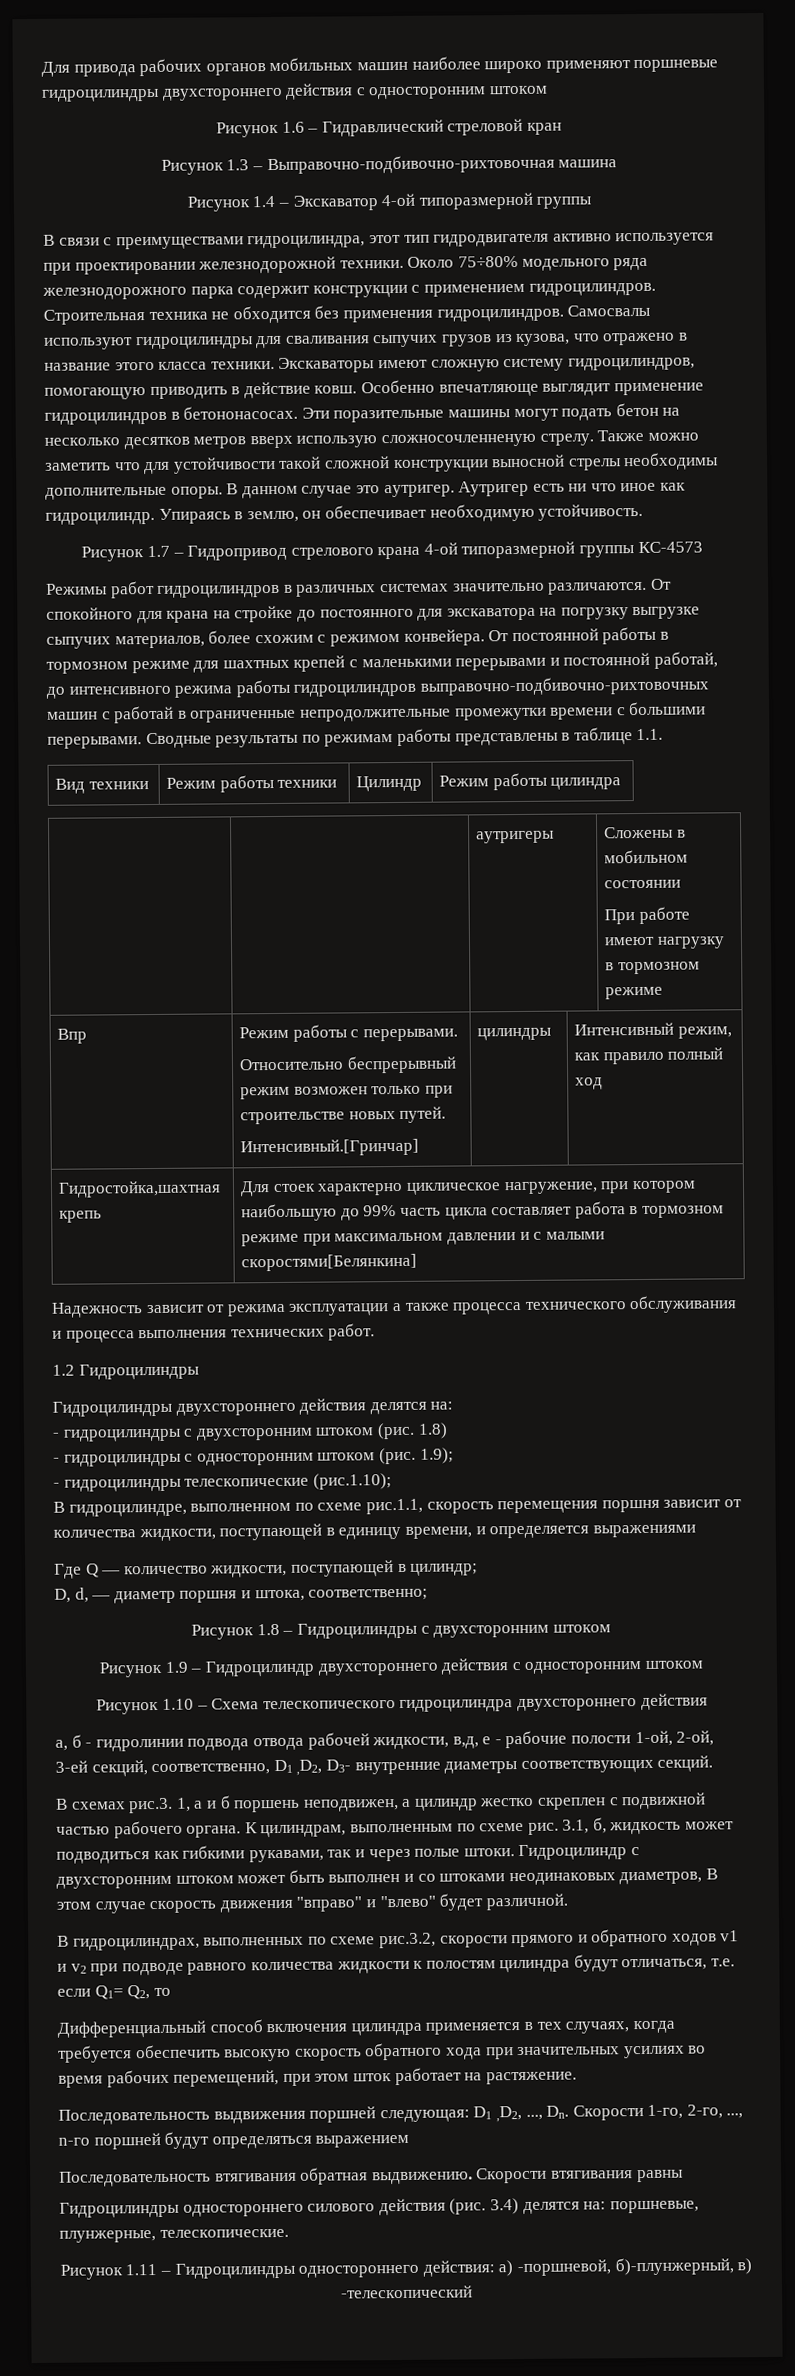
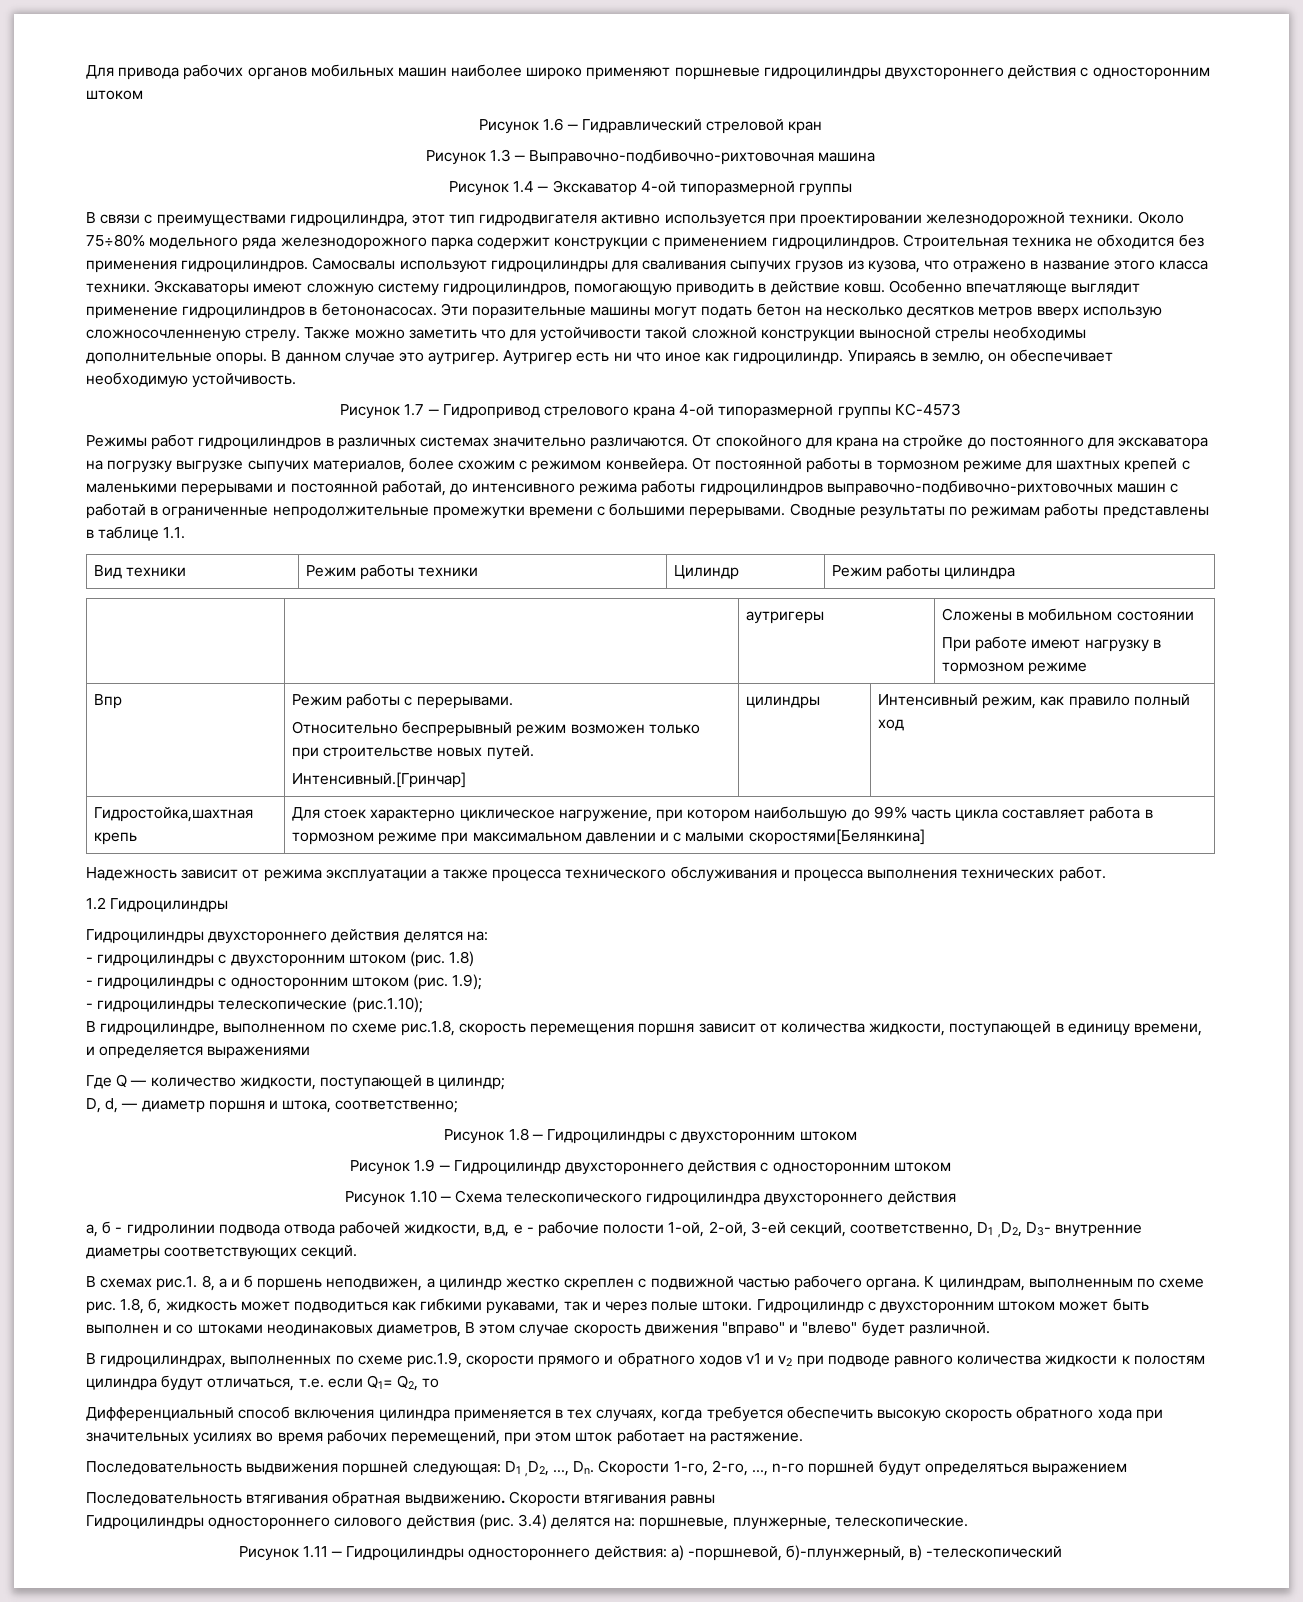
[365,1498,423,1515] рис.1.1, -> [400,1020,455,1036] рис.1.8,
[128,1797,191,1814] рис.3. 1, -> [156,1275,215,1291] рис.1. 8,
[562,1819,590,1834] 3.1, -> [120,1298,145,1314] 1.8,
[378,1932,436,1949] рис.3.2, -> [406,1352,462,1368] рис.1.9,

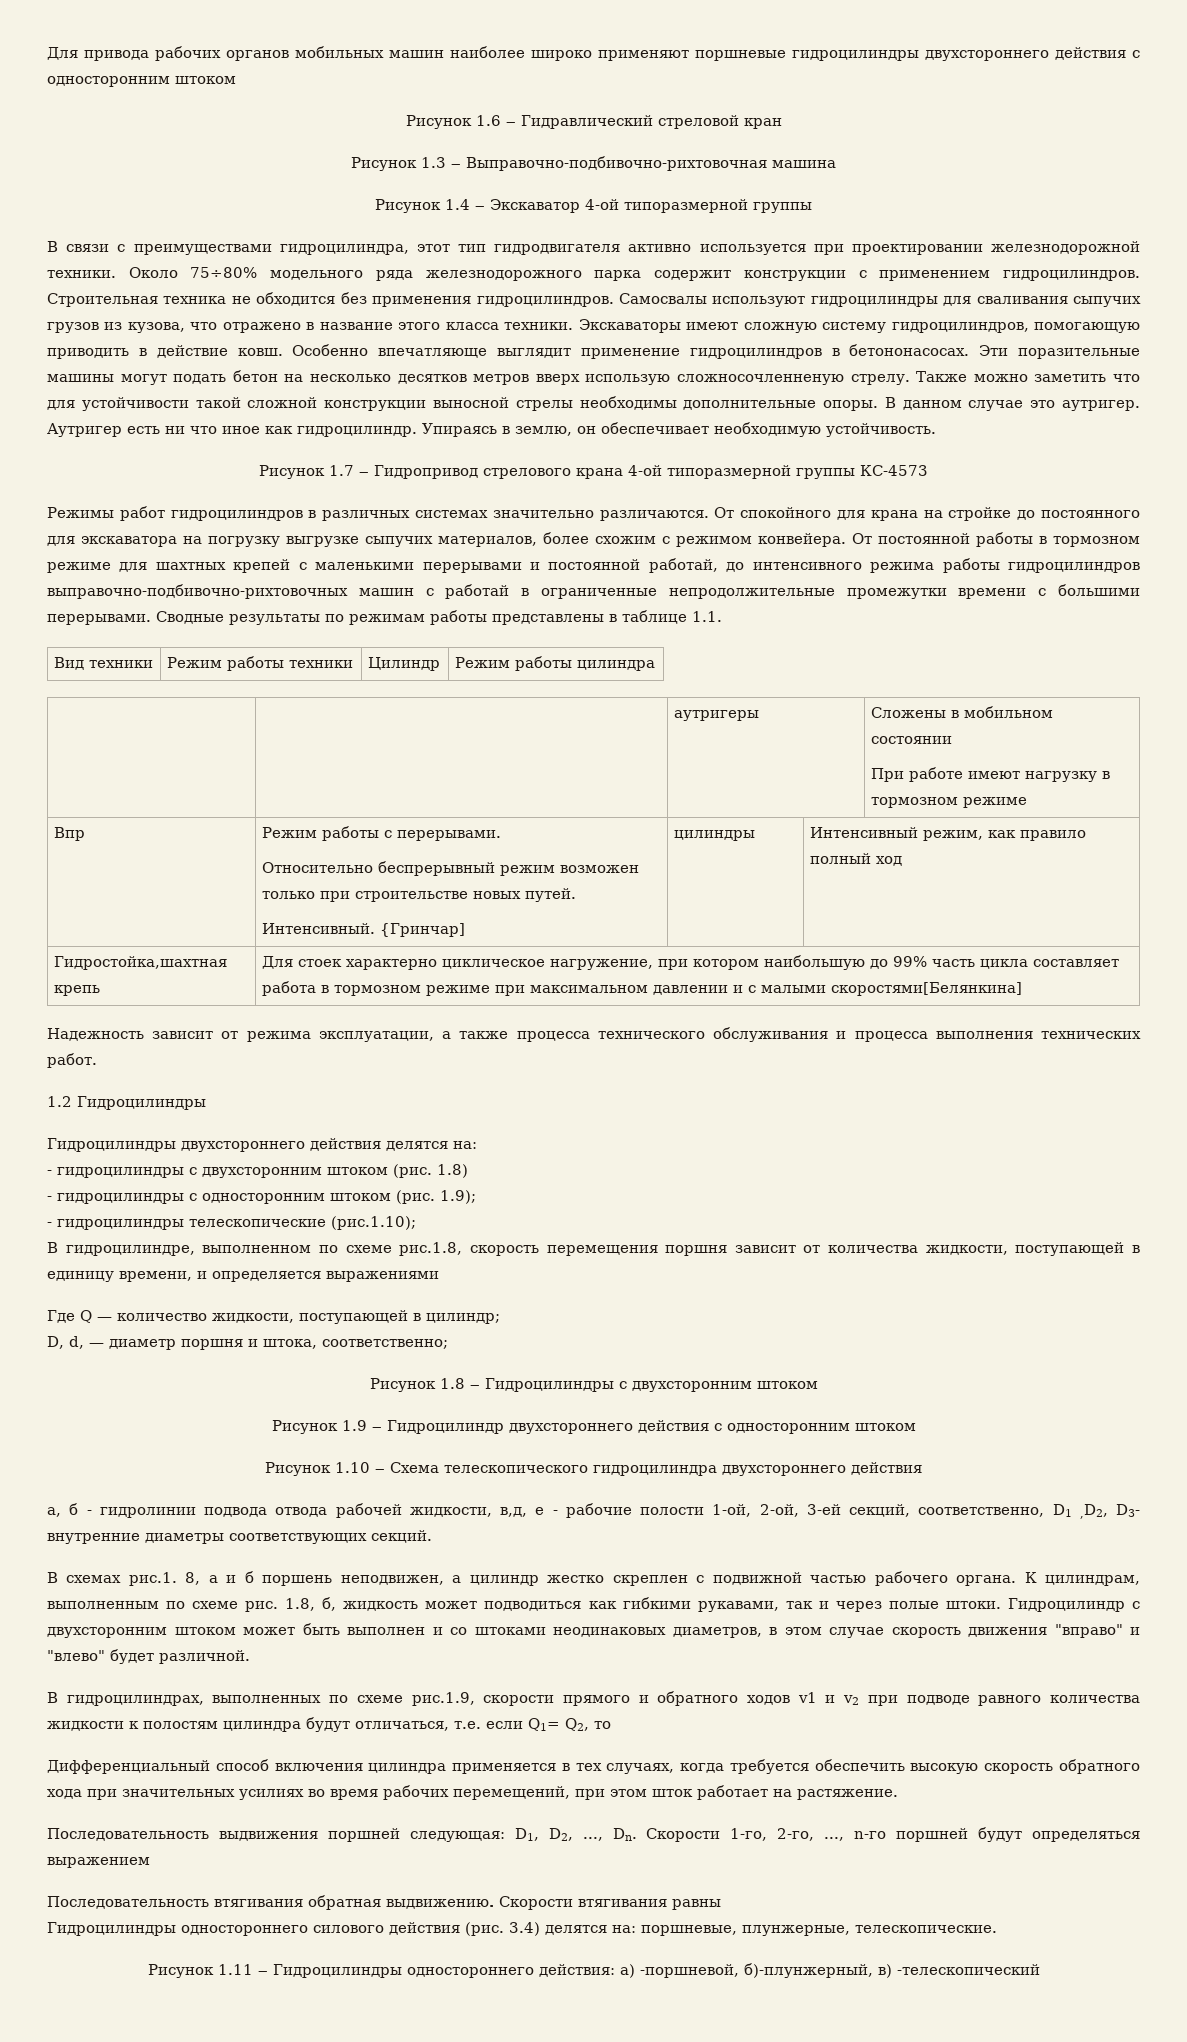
[292,772,467,788] Интенсивный.[Гринчар] -> [261,923,465,937] Интенсивный. {Гринчар]
[325,869,427,882] эксплуатации -> [318,1031,434,1042] эксплуатации,
[465,1322,476,1333] В -> [769,1627,777,1635] в
[504,1461,549,1477] D1 ,D2, -> [514,1828,573,1841] D1, D2,

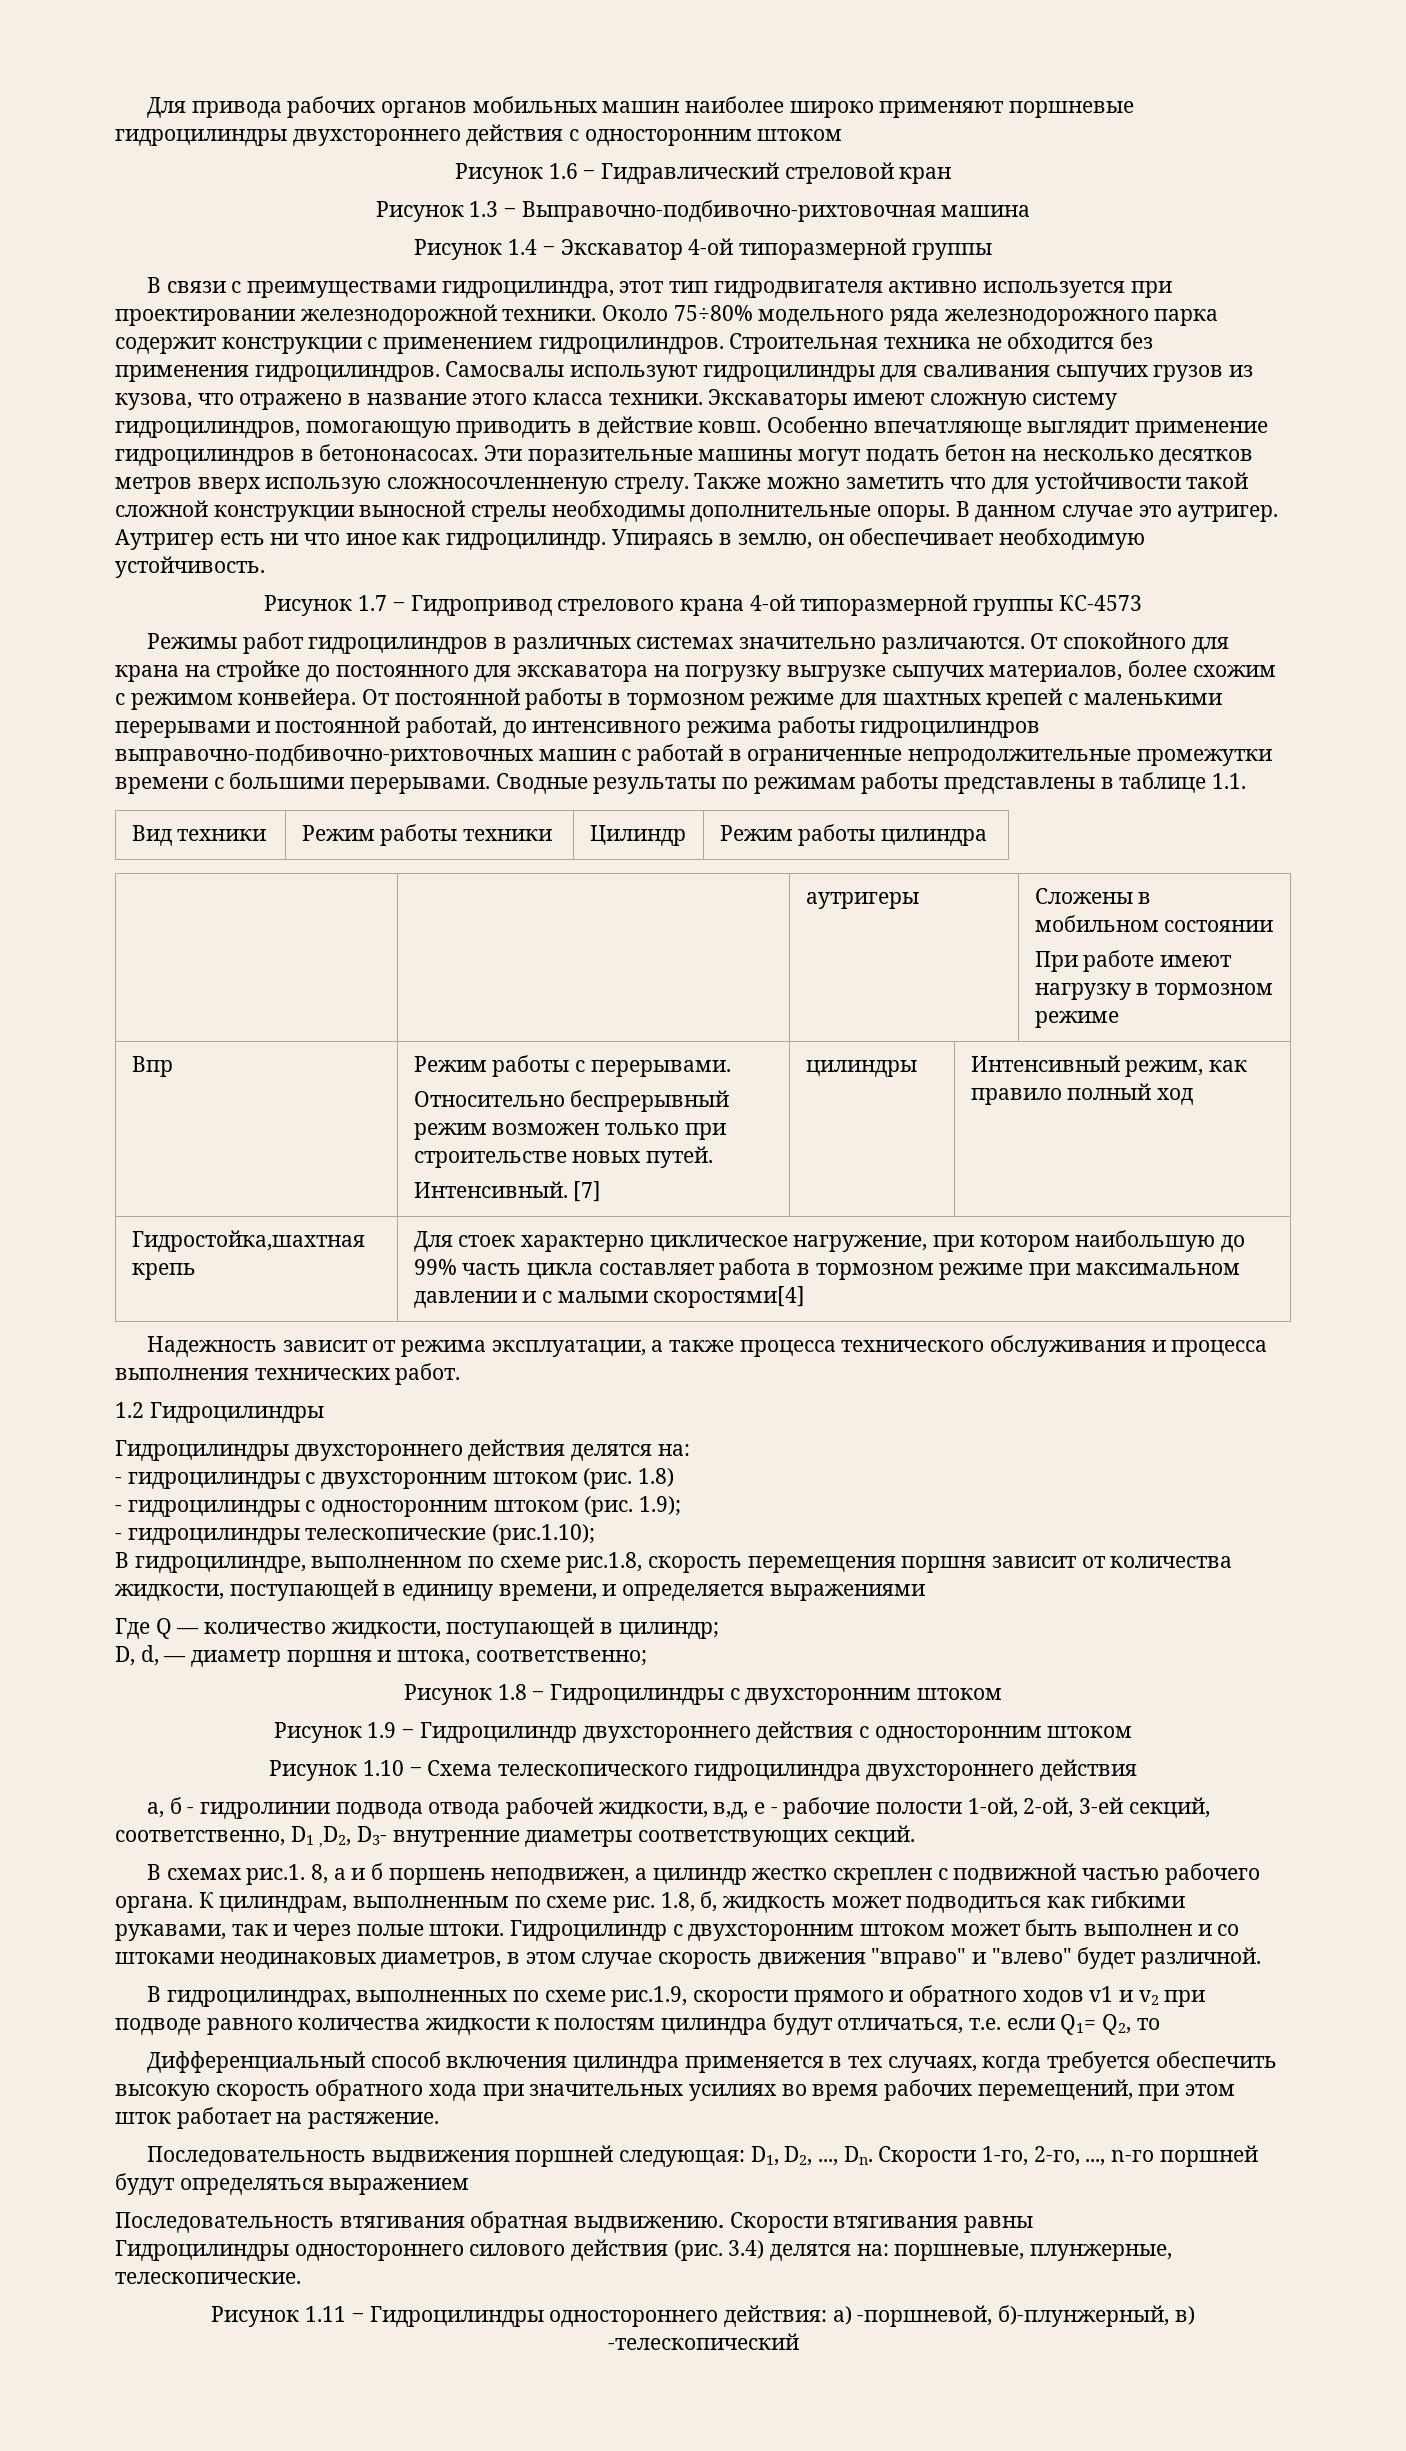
[379,923,465,937] {Гринчар] -> [573,1181,602,1202] [7]
[830,982,1022,996] скоростями[Белянкина] -> [653,1286,806,1308] скоростями[4]

